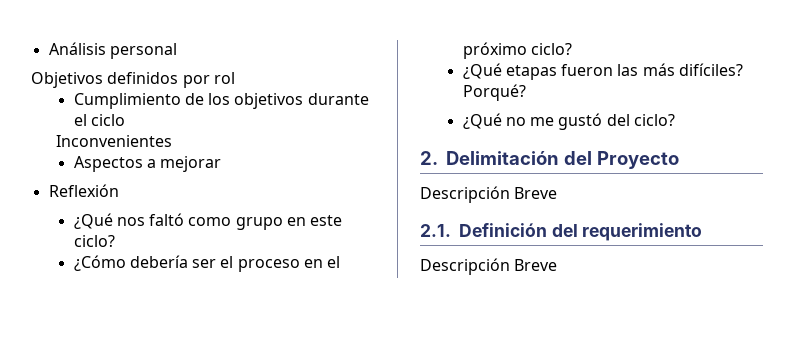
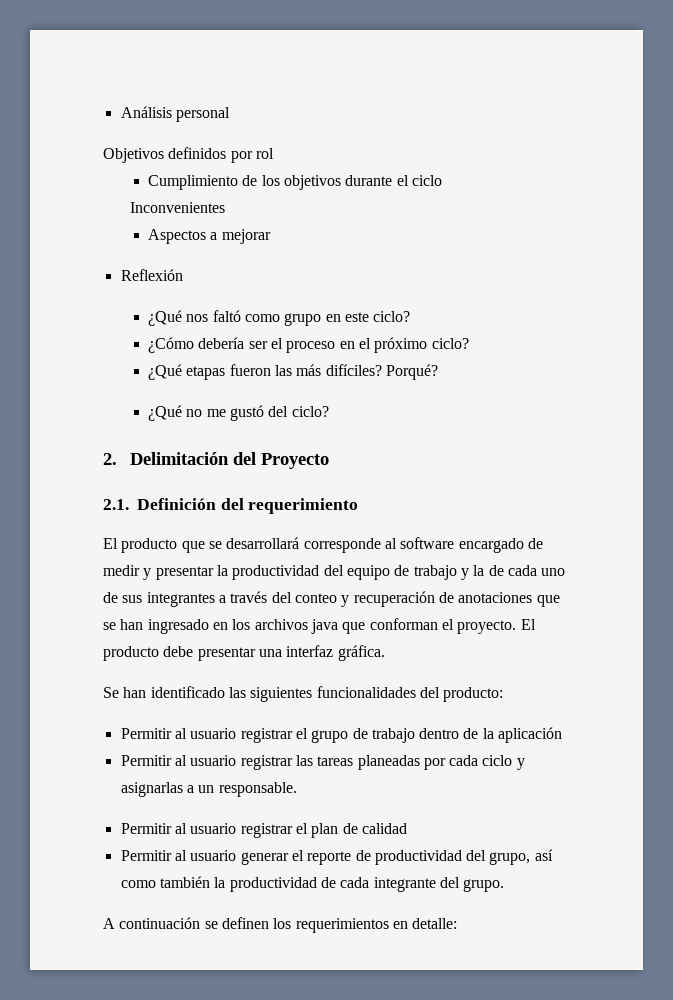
[420,186,558,203] // Descripción Breve -> (330, 461) none
[420,258,558,275] Descripción Breve -> [103,537,543,553] [103,565,566,580] [103,591,560,607] [103,618,536,634] [103,645,385,661] [103,686,504,702] [120,727,563,743] [120,755,525,770] [120,782,297,797] [120,823,407,838] [120,849,553,865] [120,876,505,892] [103,917,458,933] El producto que se desarrollará corresponde al software encargado de medir y presentar la productividad del equipo de trabajo y la de cada uno de sus integrantes a través del conteo y recuperación de anotaciones que se han ingresado en los archivos java que conforman el proyecto. El producto debe presentar una interfaz gráfica. // Se han identificado las siguientes funcionalidades del producto: // Permitir al usuario registrar el grupo de trabajo dentro de la aplicación // Permitir al usuario registrar las tareas planeadas por cada ciclo y asignarlas a un responsable. // Permitir al usuario registrar el plan de calidad // Permitir al usuario generar el reporte de productividad del grupo, así como también la productividad de cada integrante del grupo. // A continuación se definen los requerimientos en detalle:

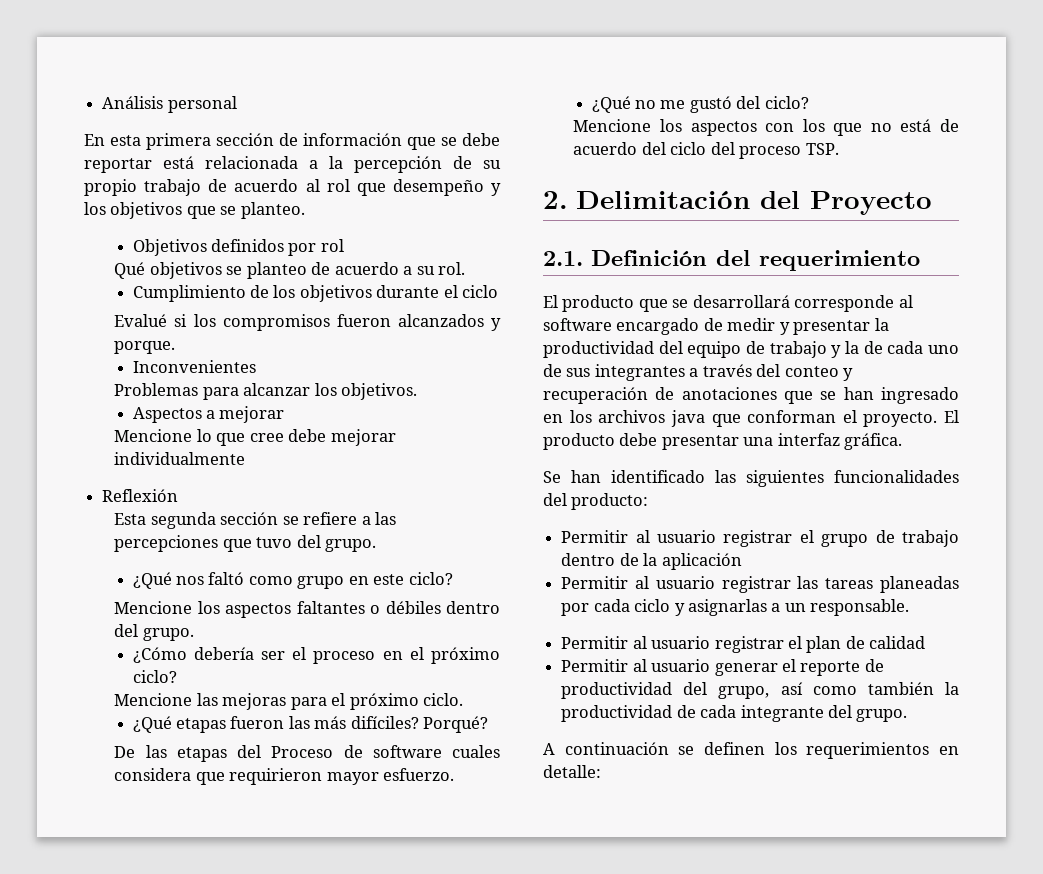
[103,147,274,163] Objetivos definidos por rol -> [84,133,500,150] [84,156,501,173] [84,179,501,196] [84,202,305,219] [132,239,344,256] [114,262,466,279] En esta primera sección de información que se debe reportar está relacionada a la percepción de su propio trabajo de acuerdo al rol que desempeño y los objetivos que se planteo. // Objetivos definidos por rol // Qué objetivos se planteo de acuerdo a su rol.
[130,202,226,213] [148,229,271,244] [120,269,183,281] Inconvenientes // Aspectos a mejorar // Reflexión -> [114,314,501,331] [114,341,176,354] [132,360,256,373] [114,383,418,400] [132,406,285,423] [114,429,396,446] [114,452,246,465] [102,489,179,502] [114,512,397,529] [114,535,377,552] Evalué si los compromisos fueron alcanzados y porque. // Inconvenientes // Problemas para alcanzar los objetivos. // Aspectos a mejorar // Mencione lo que cree debe mejorar individualmente // Reflexión // Esta segunda sección se refiere a las percepciones que tuvo del grupo.
(411, 316) none -> [114,601,500,618] [114,624,194,641] // Mencione los aspectos faltantes o débiles dentro del grupo.
(469, 343) none -> [114,693,464,710] // Mencione las mejoras para el próximo ciclo.
(439, 372) none -> [114,745,501,762] [114,768,455,785] // De las etapas del Proceso de software cuales considera que requirieron mayor esfuerzo.
(329, 411) none -> [573,119,959,136] [573,142,839,159] // Mencione los aspectos con los que no está de acuerdo del ciclo del proceso TSP.

